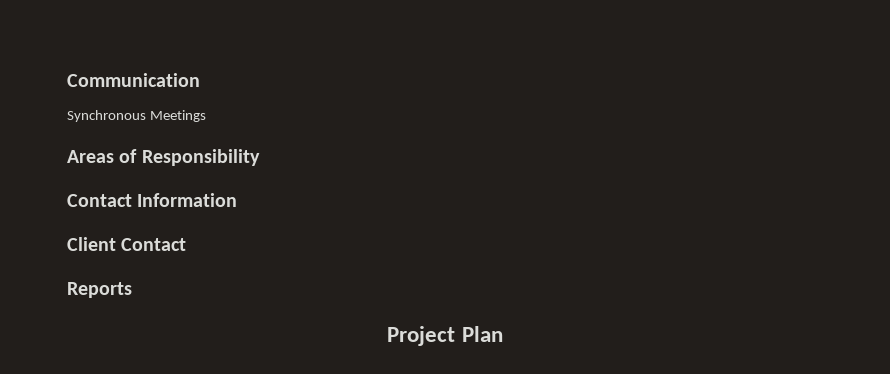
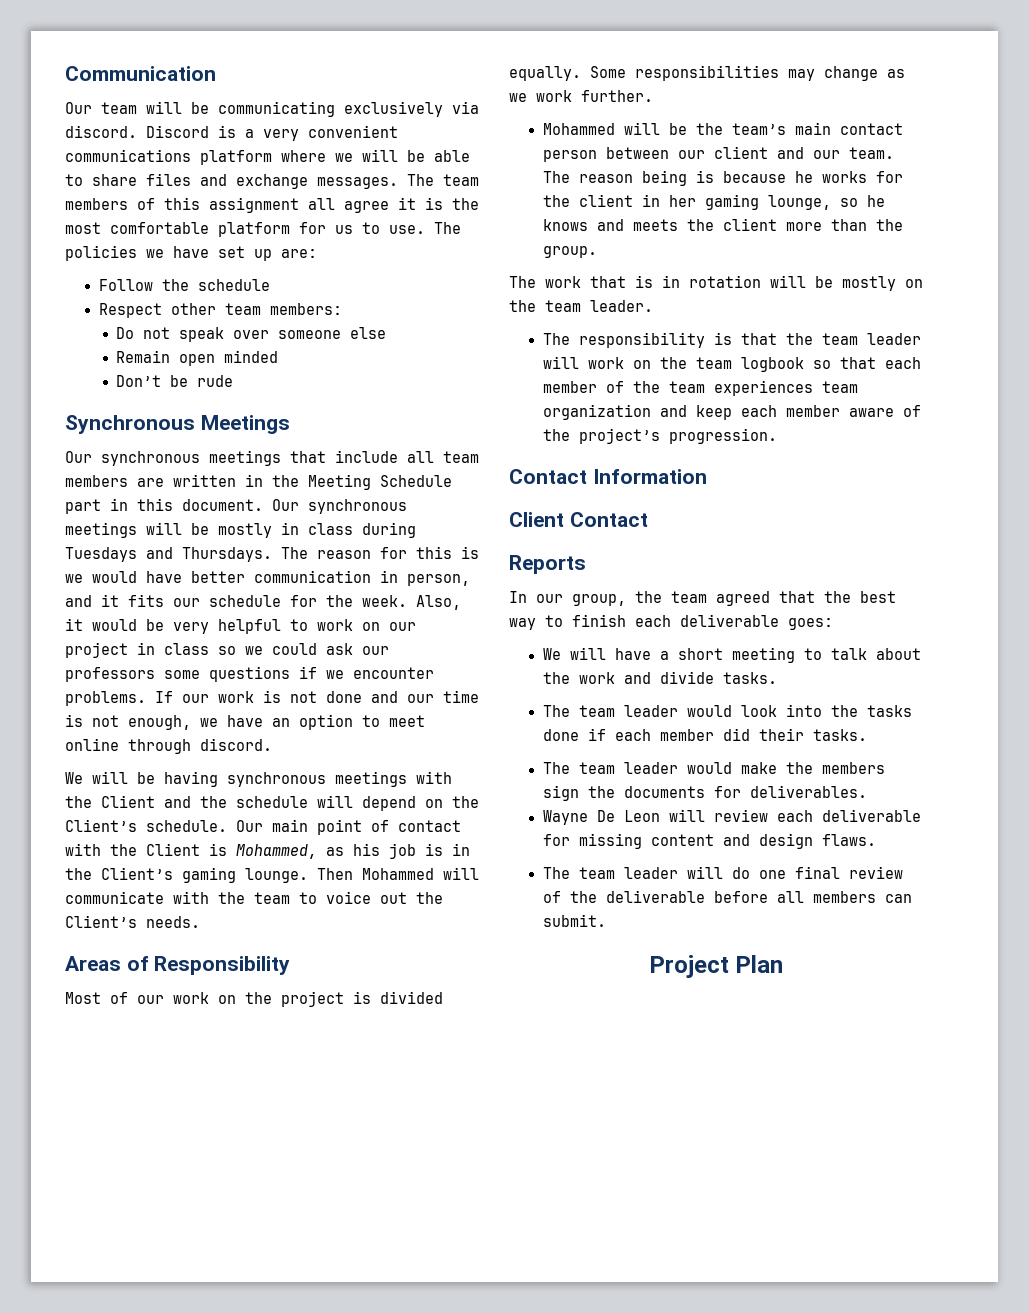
[67,110,206,122] [67,149,260,166] Synchronous Meetings // Areas of Responsibility -> [65,101,479,117] [65,125,398,141] [65,149,470,165] [65,173,479,189] [65,197,479,213] [65,222,461,237] [65,245,317,261] [98,279,270,291] [98,303,342,318] [116,327,387,342] [116,350,279,366] [116,375,234,387] [65,415,290,434] [65,450,479,466] [65,474,452,490] [65,498,407,514] [65,522,416,538] [65,546,479,562] [65,570,470,586] [65,594,461,610] [65,618,416,634] [65,642,389,658] [65,666,434,682] [65,690,479,706] [65,714,425,730] [65,738,272,754] [65,771,452,787] [65,795,479,811] [65,819,461,835] [65,843,470,859] [65,867,479,883] [65,891,443,904] [65,915,200,928] [65,956,291,975] [65,991,443,1007] [509,65,905,81] [509,90,653,102] [542,122,903,135] [542,146,894,162] [542,170,903,186] [542,194,885,210] [542,218,903,231] [542,246,597,258] [509,275,923,291] [509,300,653,312] [542,332,921,348] [542,356,921,372] [542,380,858,396] [542,404,921,420] [542,428,777,444] Our team will be communicating exclusively via discord. Discord is a very convenient communications platform where we will be able to share files and exchange messages. The team members of this assignment all agree it is the most comfortable platform for us to use. The policies we have set up are: // Follow the schedule // Respect other team members: // Do not speak over someone else // Remain open minded // Don’t be rude // Synchronous Meetings // Our synchronous meetings that include all team members are written in the Meeting Schedule part in this document. Our synchronous meetings will be mostly in class during Tuesdays and Thursdays. The reason for this is we would have better communication in person, and it fits our schedule for the week. Also, it would be very helpful to work on our project in class so we could ask our professors some questions if we encounter problems. If our work is not done and our time is not enough, we have an option to meet online through discord. // We will be having synchronous meetings with the Client and the schedule will depend on the Client’s schedule. Our main point of contact with the Client is Mohammed, as his job is in the Client’s gaming lounge. Then Mohammed will communicate with the team to voice out the Client’s needs. // Areas of Responsibility // Most of our work on the project is divided equally. Some responsibilities may change as we work further. // Mohammed will be the team’s main contact person between our client and our team. The reason being is because he works for the client in her gaming lounge, so he knows and meets the client more than the group. // The work that is in rotation will be mostly on the team leader. // The responsibility is that the team leader will work on the team logbook so that each member of the team experiences team organization and keep each member aware of the project’s progression.
(132, 290) none -> [509,591,896,606] [509,614,833,630] [542,647,921,663] [542,671,777,684] [542,704,912,717] [542,728,867,741] [542,762,885,774] [542,785,867,801] [542,809,921,825] [542,833,876,849] [542,866,903,879] [542,890,912,903] [542,914,606,927] // In our group, the team agreed that the best way to finish each deliverable goes: // We will have a short meeting to talk about the work and divide tasks. // The team leader would look into the tasks done if each member did their tasks. // The team leader would make the members sign the documents for deliverables. // Wayne De Leon will review each deliverable for missing content and design flaws. // The team leader will do one final review of the deliverable before all members can submit.

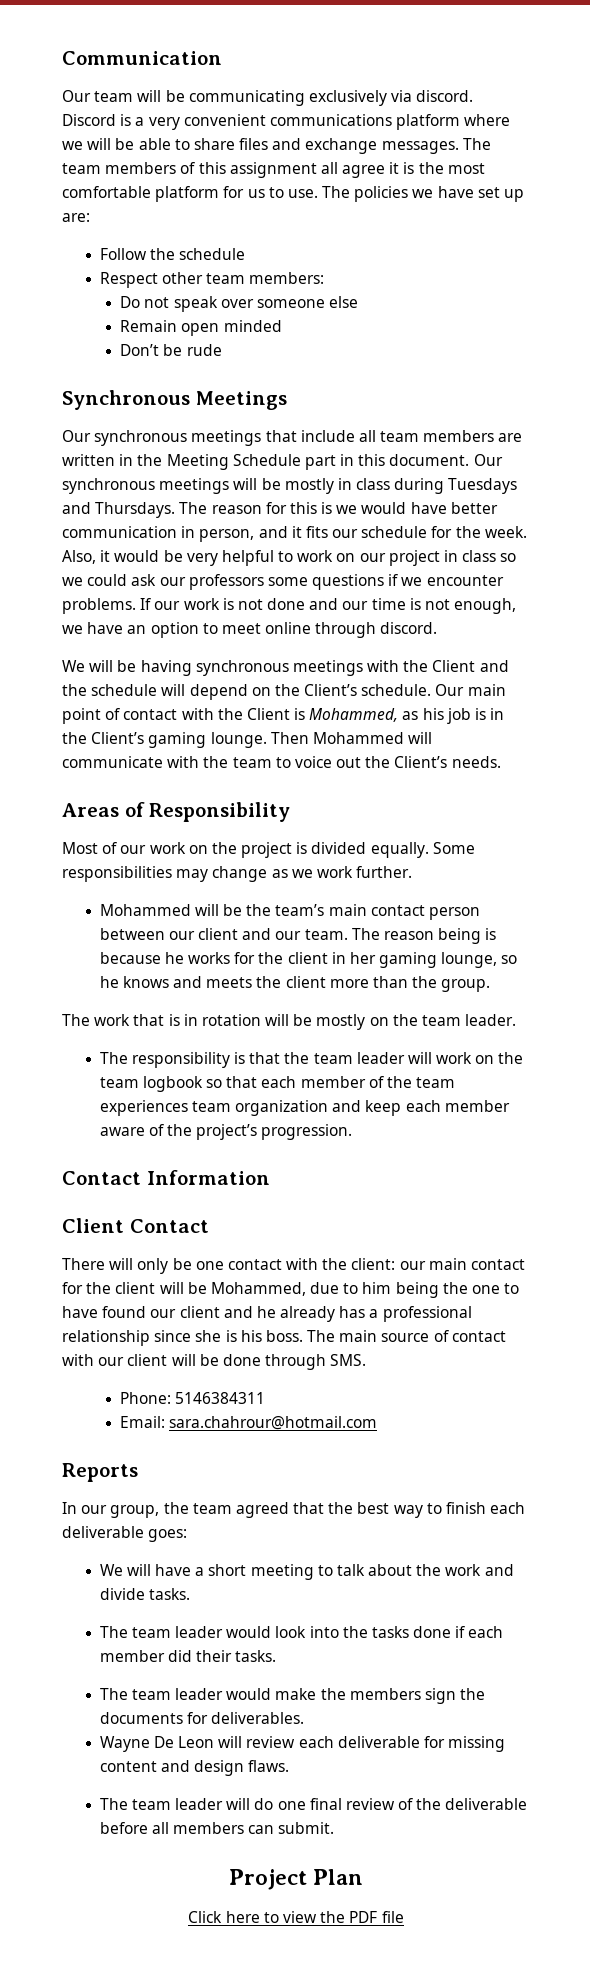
(648, 519) none -> [62,1258,526,1274] [62,1282,520,1298] [62,1306,472,1322] [62,1330,506,1346] [62,1354,367,1370] [120,1392,266,1404] [120,1416,378,1430] // There will only be one contact with the client: our main contact for the client will be Mohammed, due to him being the one to have found our client and he already has a professional relationship since she is his boss. The main source of contact with our client will be done through SMS. // Phone: 5146384311 // Email: sara.chahrour@hotmail.com
(784, 964) none -> [188,1911,404,1923] // Click here to view the PDF file

